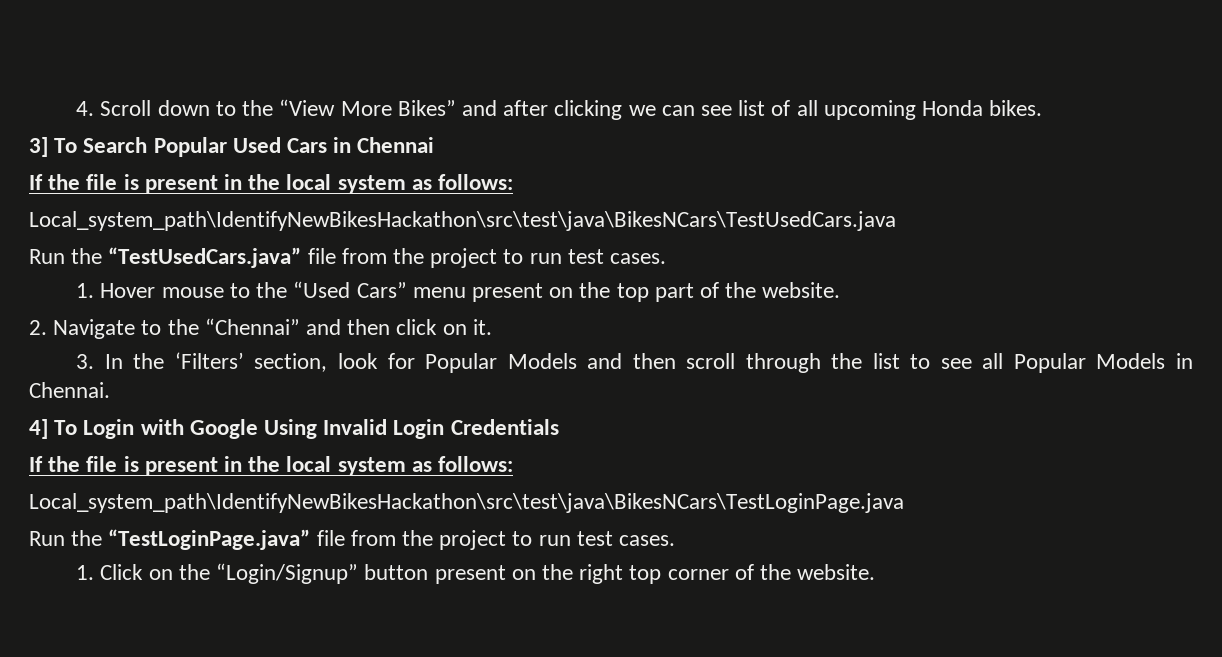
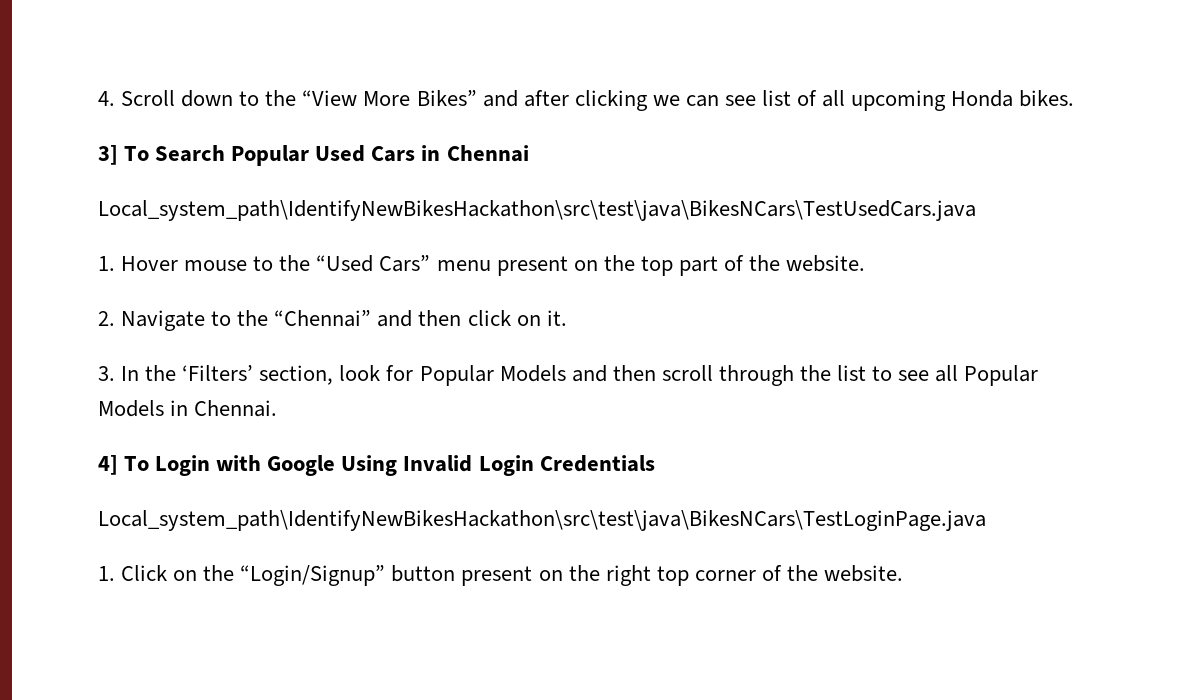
[29,174,514,194] [29,211,896,231] [29,247,667,268] If the file is present in the local system as follows: // Local_system_path\IdentifyNewBikesHackathon\src\test\java\BikesNCars\TestUsedCars.java // Run the “TestUsedCars.java” file from the project to run test cases. -> [98,200,976,221] Local_system_path\IdentifyNewBikesHackathon\src\test\java\BikesNCars\TestUsedCars.java
[29,456,514,476] [29,493,904,513] [29,529,676,550] If the file is present in the local system as follows: // Local_system_path\IdentifyNewBikesHackathon\src\test\java\BikesNCars\TestLoginPage.java // Run the “TestLoginPage.java” file from the project to run test cases. -> [98,510,986,531] Local_system_path\IdentifyNewBikesHackathon\src\test\java\BikesNCars\TestLoginPage.java

